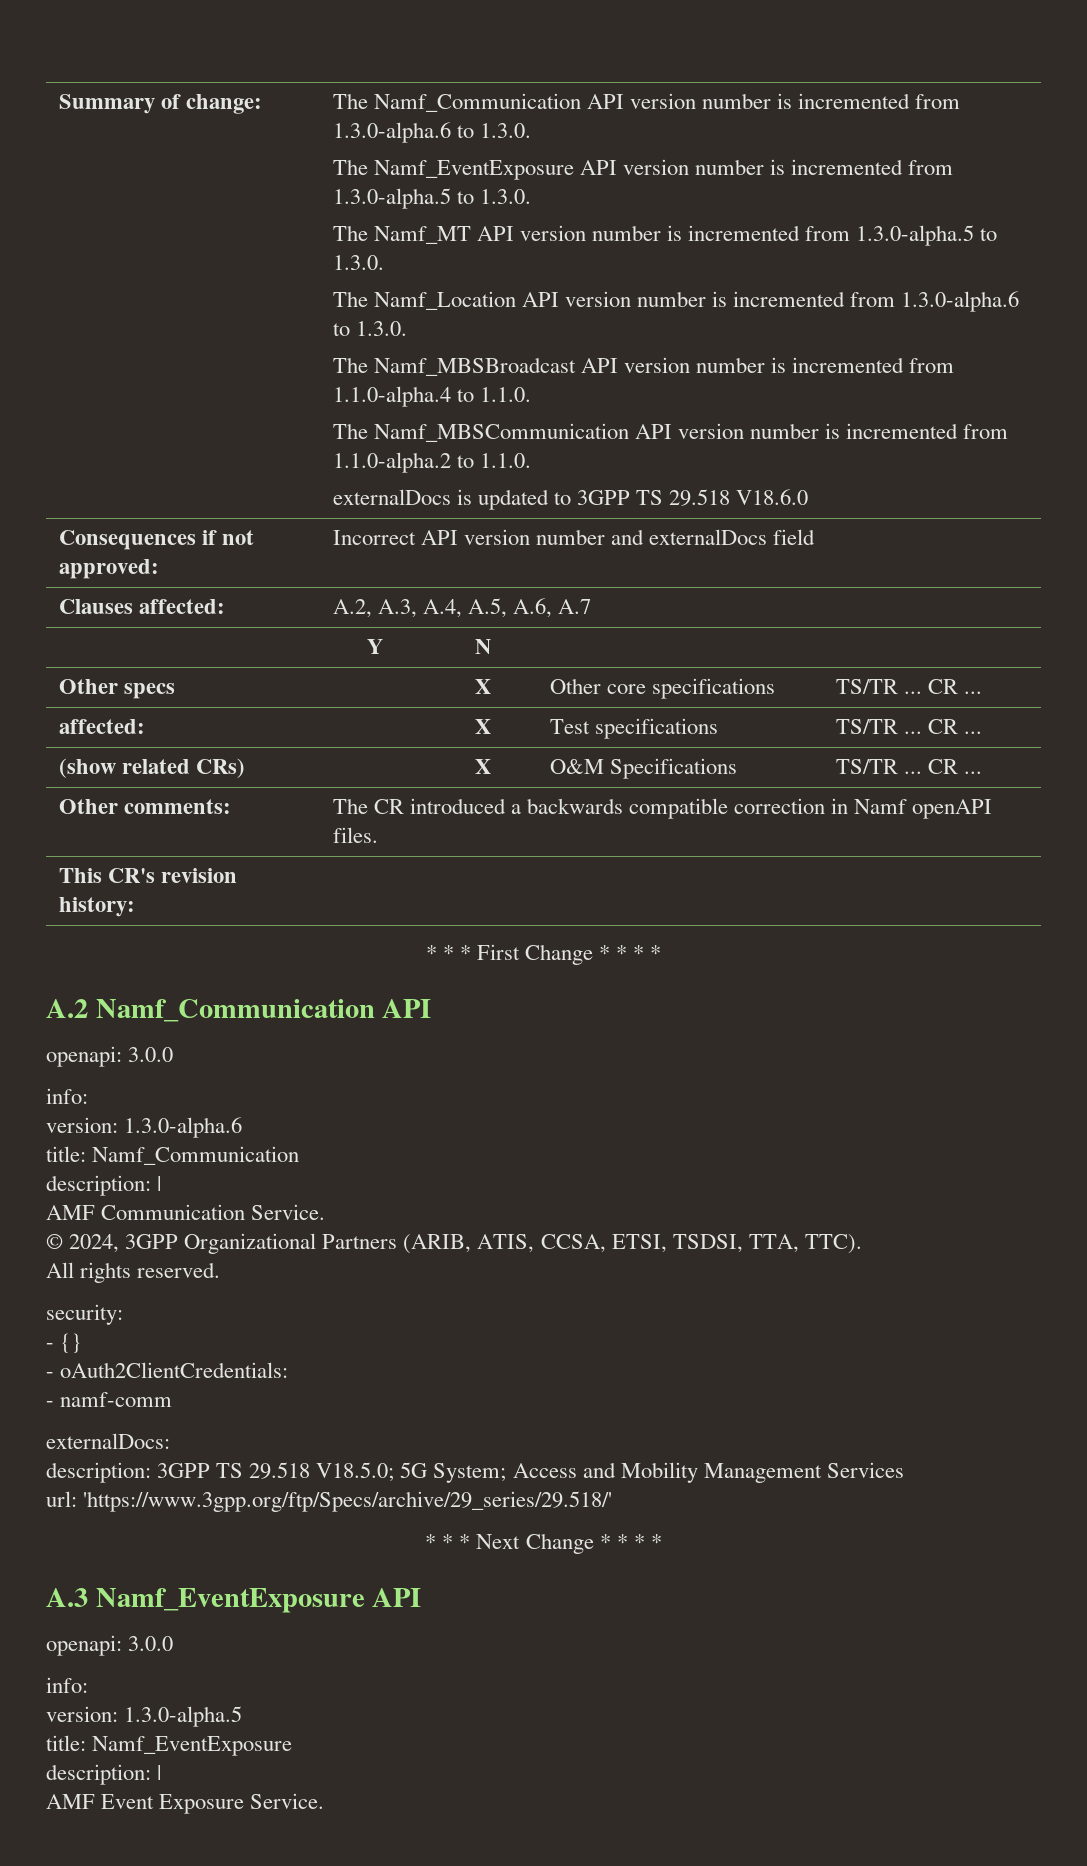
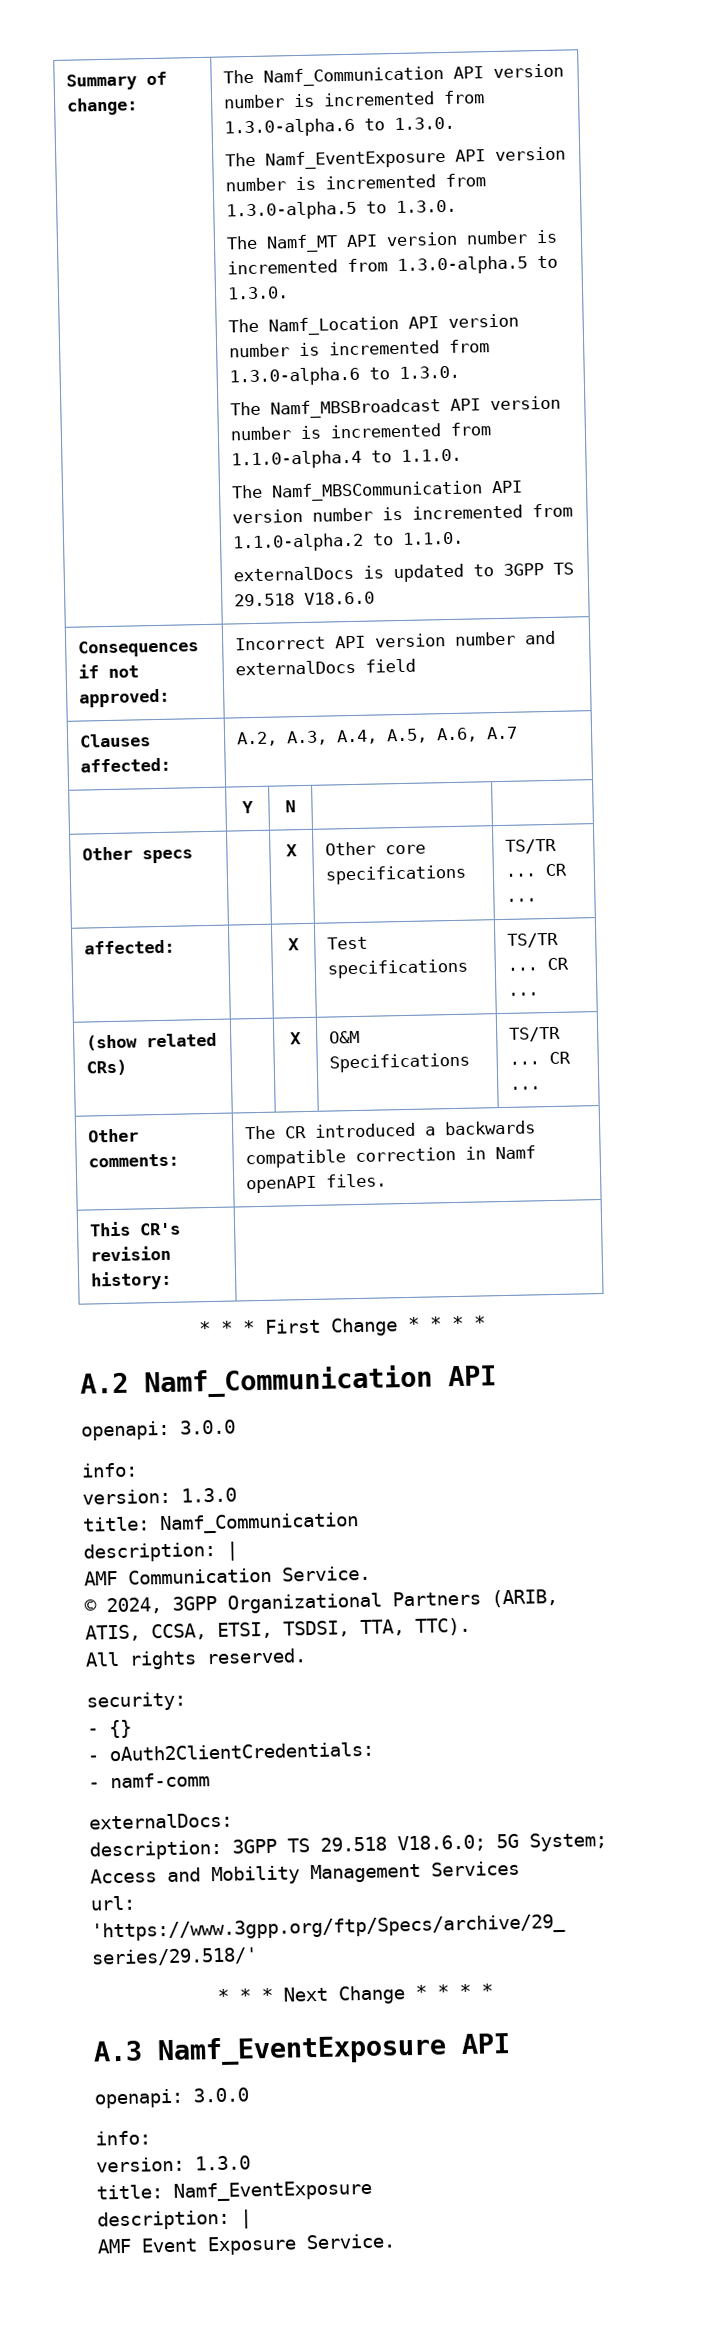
[124,1117,243,1138] 1.3.0-alpha.6 -> [181,1487,237,1503] 1.3.0
[316,1462,395,1482] V18.5.0; -> [397,1834,486,1853] V18.6.0;
[124,1706,243,1727] 1.3.0-alpha.5 -> [195,2155,251,2171] 1.3.0

